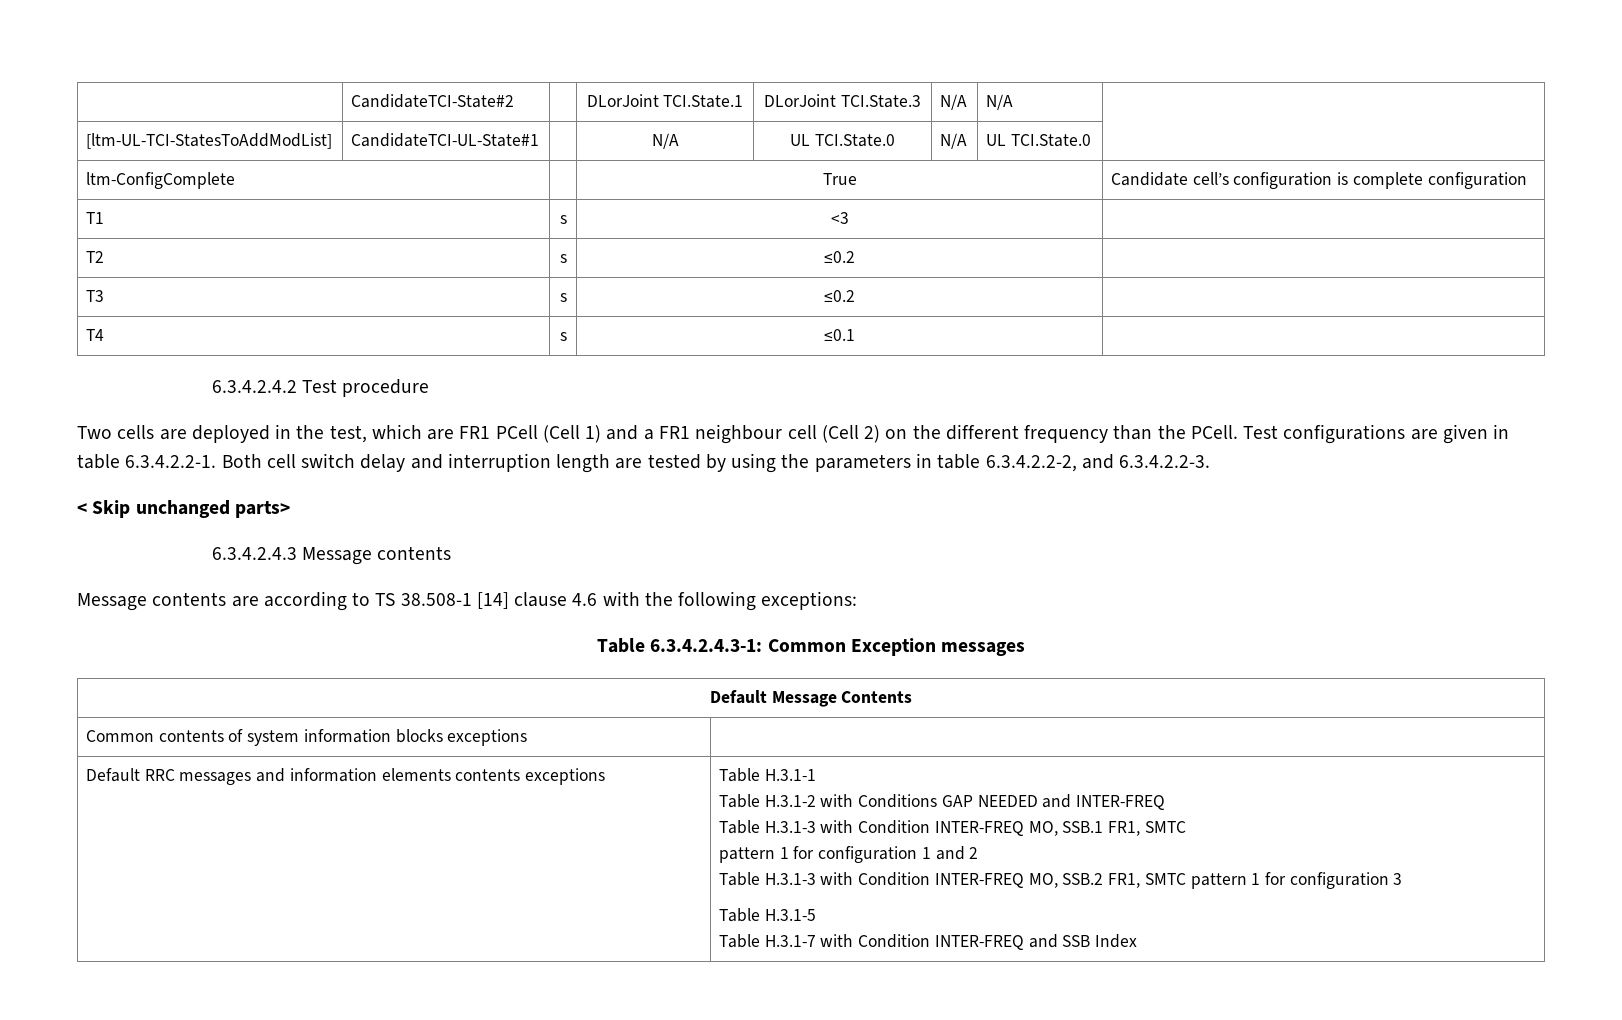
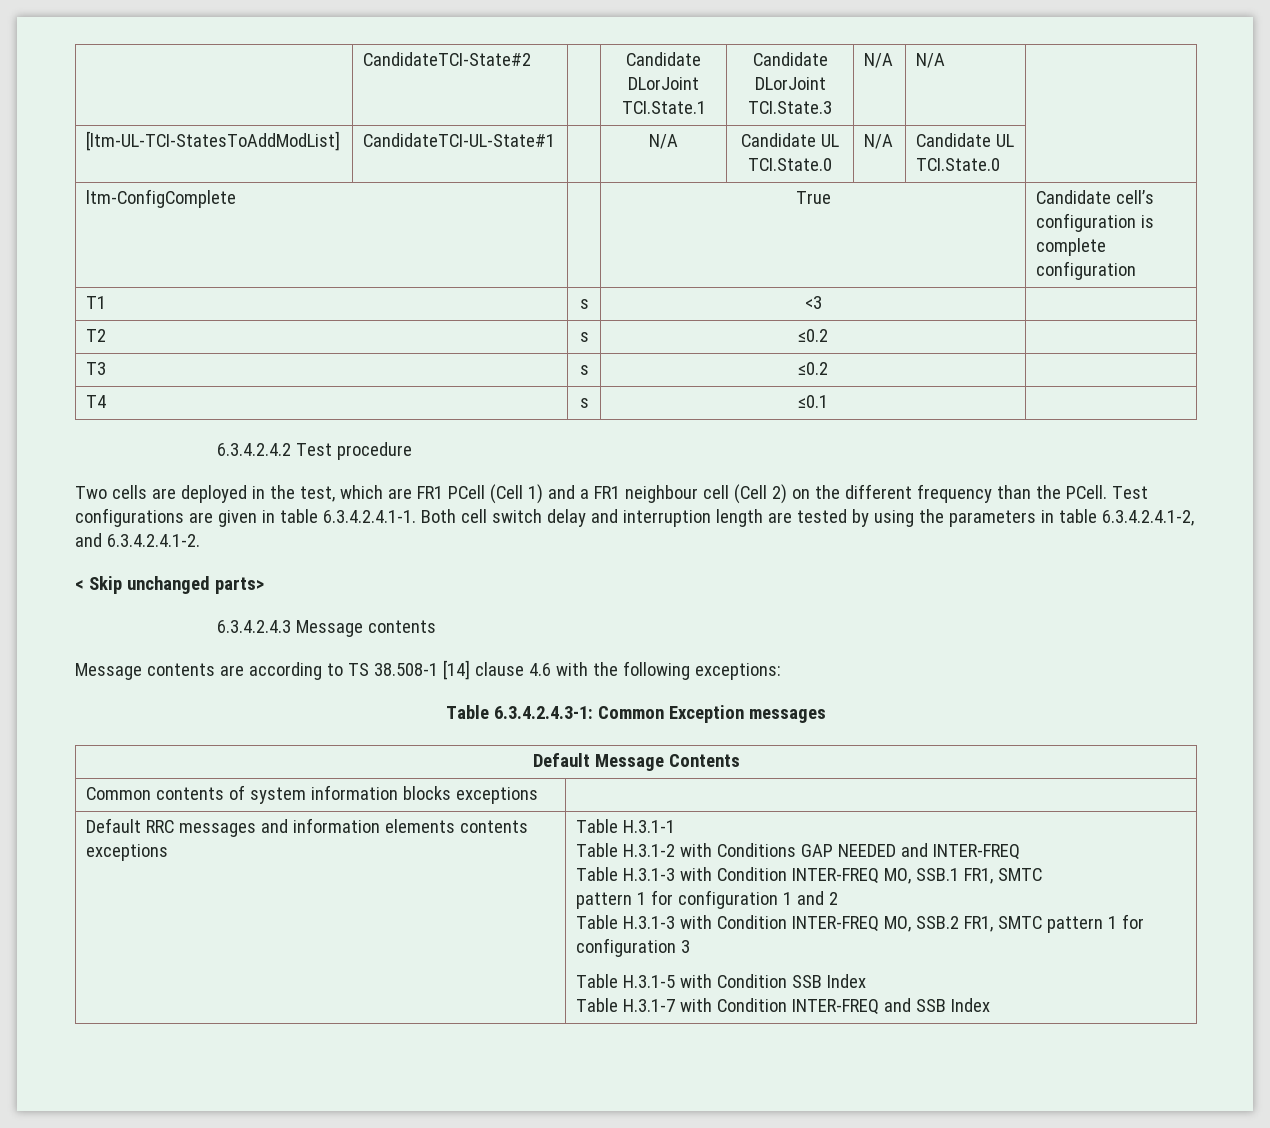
(514, 101) none -> [626,52,701,66] Candidate
(744, 101) none -> [752,52,828,66] Candidate
(679, 141) none -> [741,133,817,147] Candidate
(967, 141) none -> [916,133,992,147] Candidate
[125,455,217,468] 6.3.4.2.2-1. -> [322,510,416,523] 6.3.4.2.4.1-1.
[985,454,1211,472] 6.3.4.2.2-2, and 6.3.4.2.2-3. -> [1101,510,1194,526] [75,533,200,547] 6.3.4.2.4.1-2, and 6.3.4.2.4.1-2.
(816, 915) none -> [680,974,867,988] with Condition SSB Index

